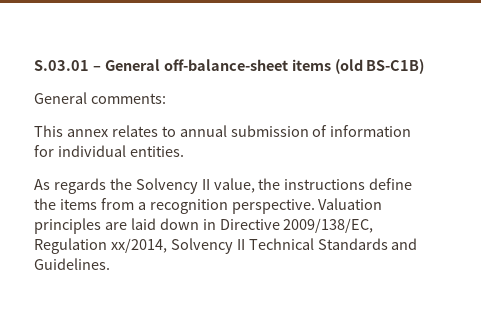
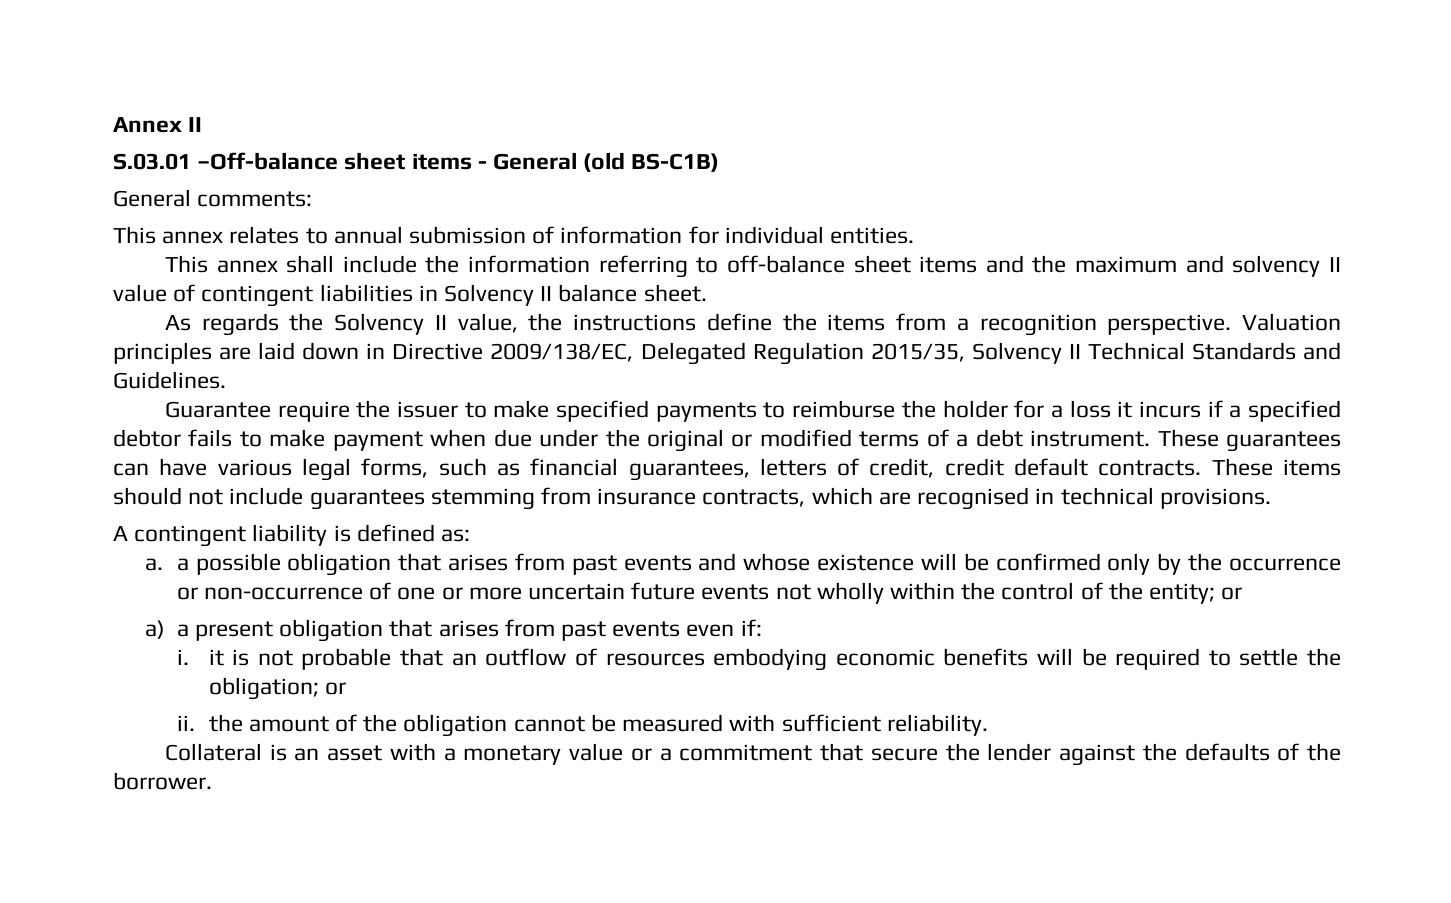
[34,59,331,71] S.03.01 – General off-balance-sheet items -> [113,117,203,133] [113,152,578,170] Annex II // S.03.01 –Off-balance sheet items - General
(184, 151) none -> [164,255,1342,278] [113,284,707,307] // This annex shall include the information referring to off-balance sheet items and the maximum and solvency II value of contingent liabilities in Solvency II balance sheet.
[34,238,167,254] Regulation xx/2014, -> [640,342,965,365] Delegated Regulation 2015/35,
(110, 264) none -> [164,400,1341,422] [113,429,1341,452] [113,458,1341,481] [113,487,1271,510] [113,524,471,547] [144,553,1341,576] [176,582,1243,604] [144,619,762,642] [176,648,1341,671] [208,677,346,700] [176,714,988,737] [164,743,1341,766] [113,772,212,790] // Guarantee require the issuer to make specified payments to reimburse the holder for a loss it incurs if a specified debtor fails to make payment when due under the original or modified terms of a debt instrument. These guarantees can have various legal forms, such as financial guarantees, letters of credit, credit default contracts. These items should not include guarantees stemming from insurance contracts, which are recognised in technical provisions. // A contingent liability is defined as: // a. a possible obligation that arises from past events and whose existence will be confirmed only by the occurrence or non-occurrence of one or more uncertain future events not wholly within the control of the entity; or // a) a present obligation that arises from past events even if: // i. it is not probable that an outflow of resources embodying economic benefits will be required to settle the obligation; or // ii. the amount of the obligation cannot be measured with sufficient reliability. // Collateral is an asset with a monetary value or a commitment that secure the lender against the defaults of the borrower.

